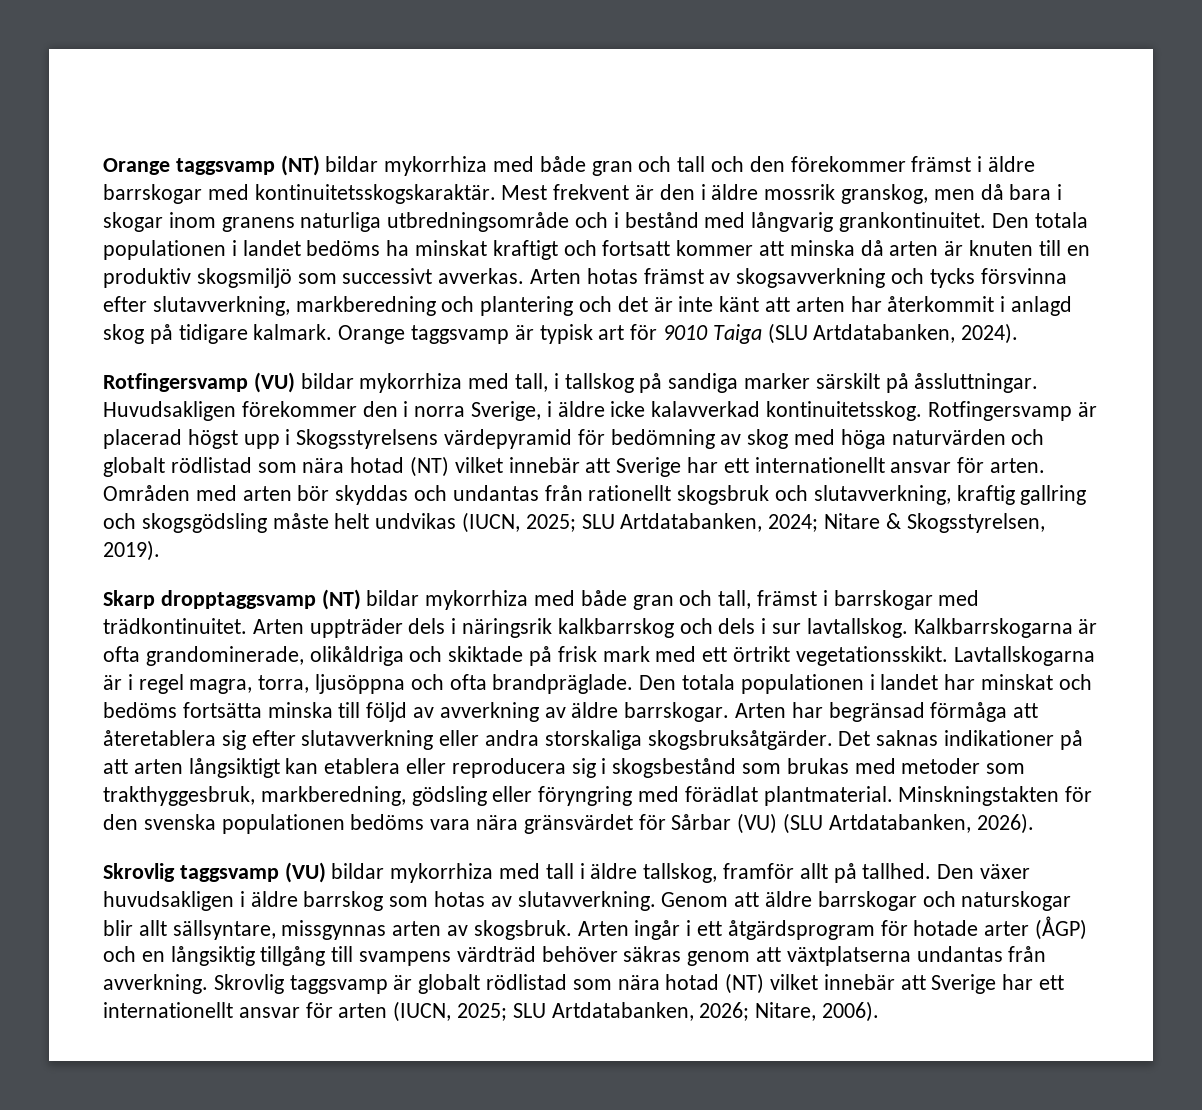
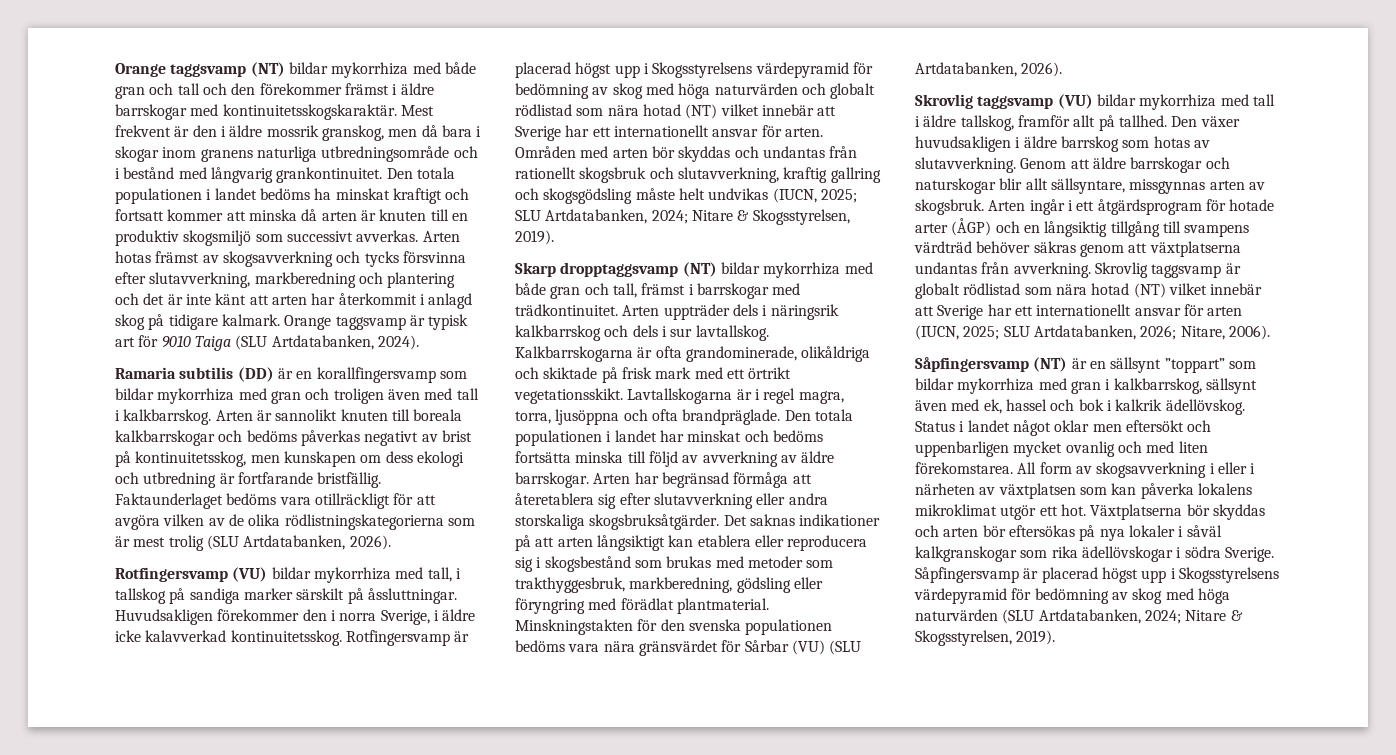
(1019, 333) none -> [115,367,467,383] [115,388,479,404] [115,409,463,425] [115,430,472,446] [115,451,464,467] [115,472,382,488] [115,493,436,509] [115,514,475,530] [115,535,391,551] // Ramaria subtilis (DD) är en korallfingersvamp som bildar mykorrhiza med gran och troligen även med tall i kalkbarrskog. Arten är sannolikt knuten till boreala kalkbarrskogar och bedöms påverkas negativt av brist på kontinuitetsskog, men kunskapen om dess ekologi och utbredning är fortfarande bristfällig. Faktaunderlaget bedöms vara otillräckligt för att avgöra vilken av de olika rödlistningskategorierna som är mest trolig (SLU Artdatabanken, 2026).
(880, 1011) none -> [915,357,1256,373] [915,378,1257,394] [915,399,1245,415] [915,420,1212,436] [915,441,1208,457] [915,462,1256,478] [915,483,1252,499] [915,504,1265,520] [915,525,1222,541] [915,546,1274,562] [915,567,1279,583] [914,588,1230,604] [915,609,1243,624] [915,630,1056,646] // Såpfingersvamp (NT) är en sällsynt ”toppart” som bildar mykorrhiza med gran i kalkbarrskog, sällsynt även med ek, hassel och bok i kalkrik ädellövskog. Status i landet något oklar men eftersökt och uppenbarligen mycket ovanlig och med liten förekomstarea. All form av skogsavverkning i eller i närheten av växtplatsen som kan påverka lokalens mikroklimat utgör ett hot. Växtplatserna bör skyddas och arten bör eftersökas på nya lokaler i såväl kalkgranskogar som rika ädellövskogar i södra Sverige. Såpfingersvamp är placerad högst upp i Skogsstyrelsens värdepyramid för bedömning av skog med höga naturvärden (SLU Artdatabanken, 2024; Nitare & Skogsstyrelsen, 2019).

